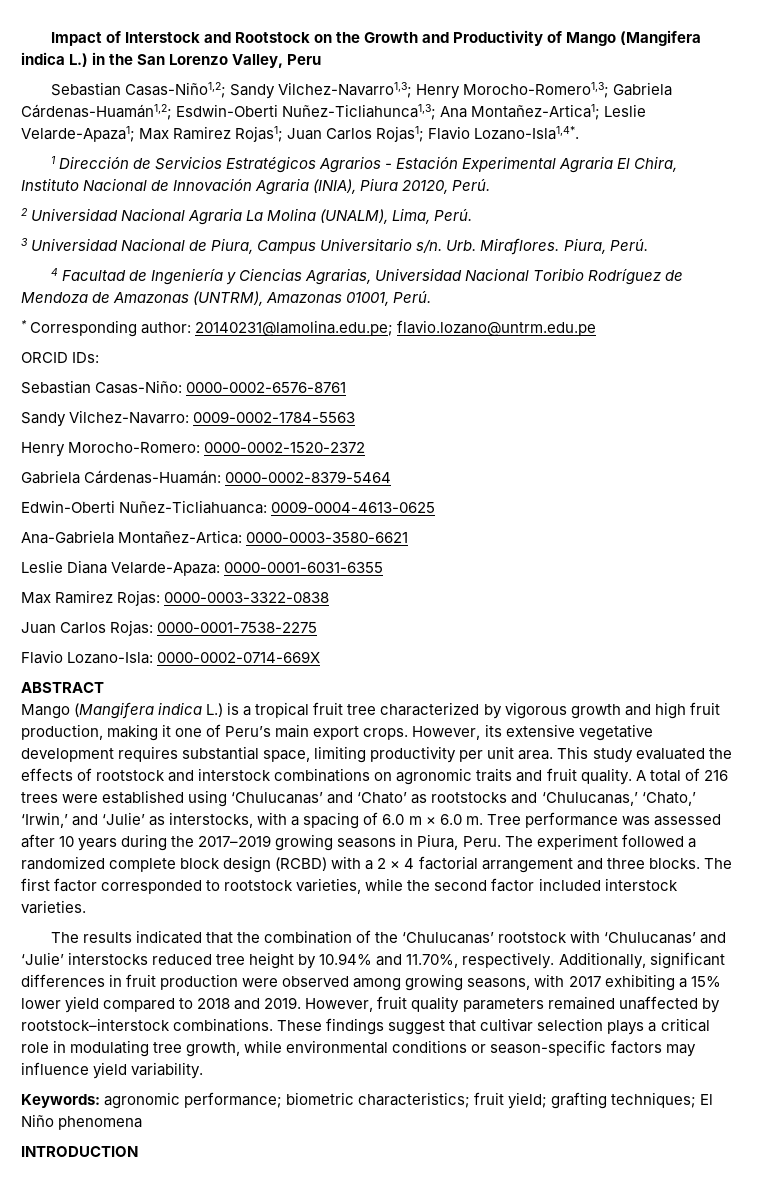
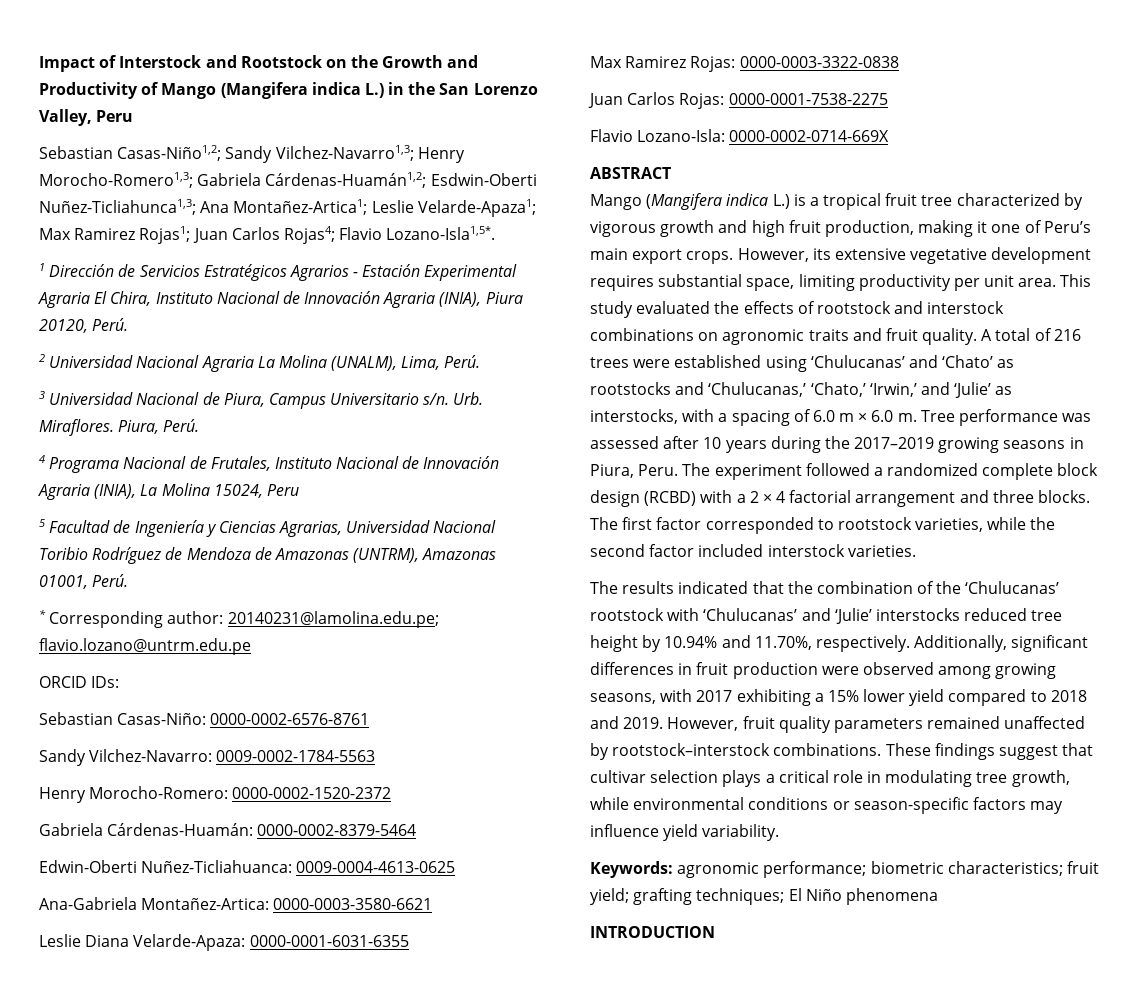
[376,126,580,142] Rojas1; Flavio Lozano-Isla1,4*. -> [283,226,496,244] Rojas4; Flavio Lozano-Isla1,5*.
(58, 272) none -> [49,456,500,473] [38,483,299,500] [39,519,45,527] Programa Nacional de Frutales, Instituto Nacional de Innovación Agraria (INIA), La Molina 15024, Peru // 5

